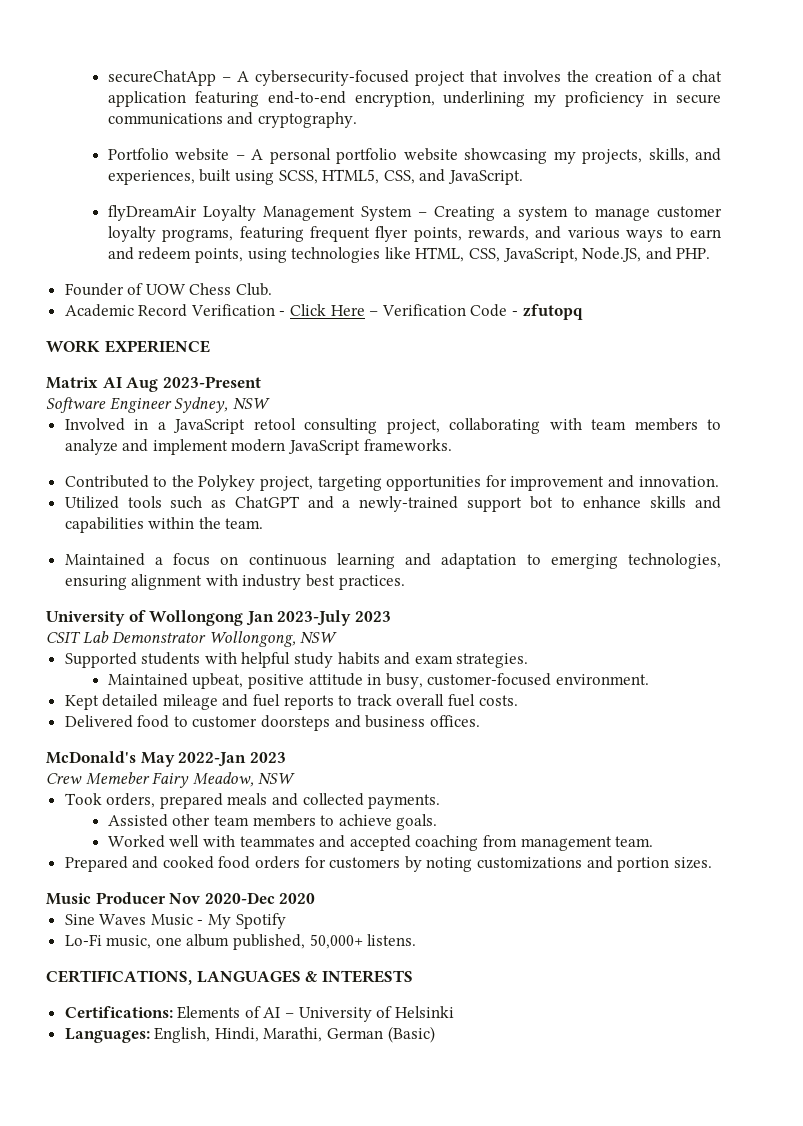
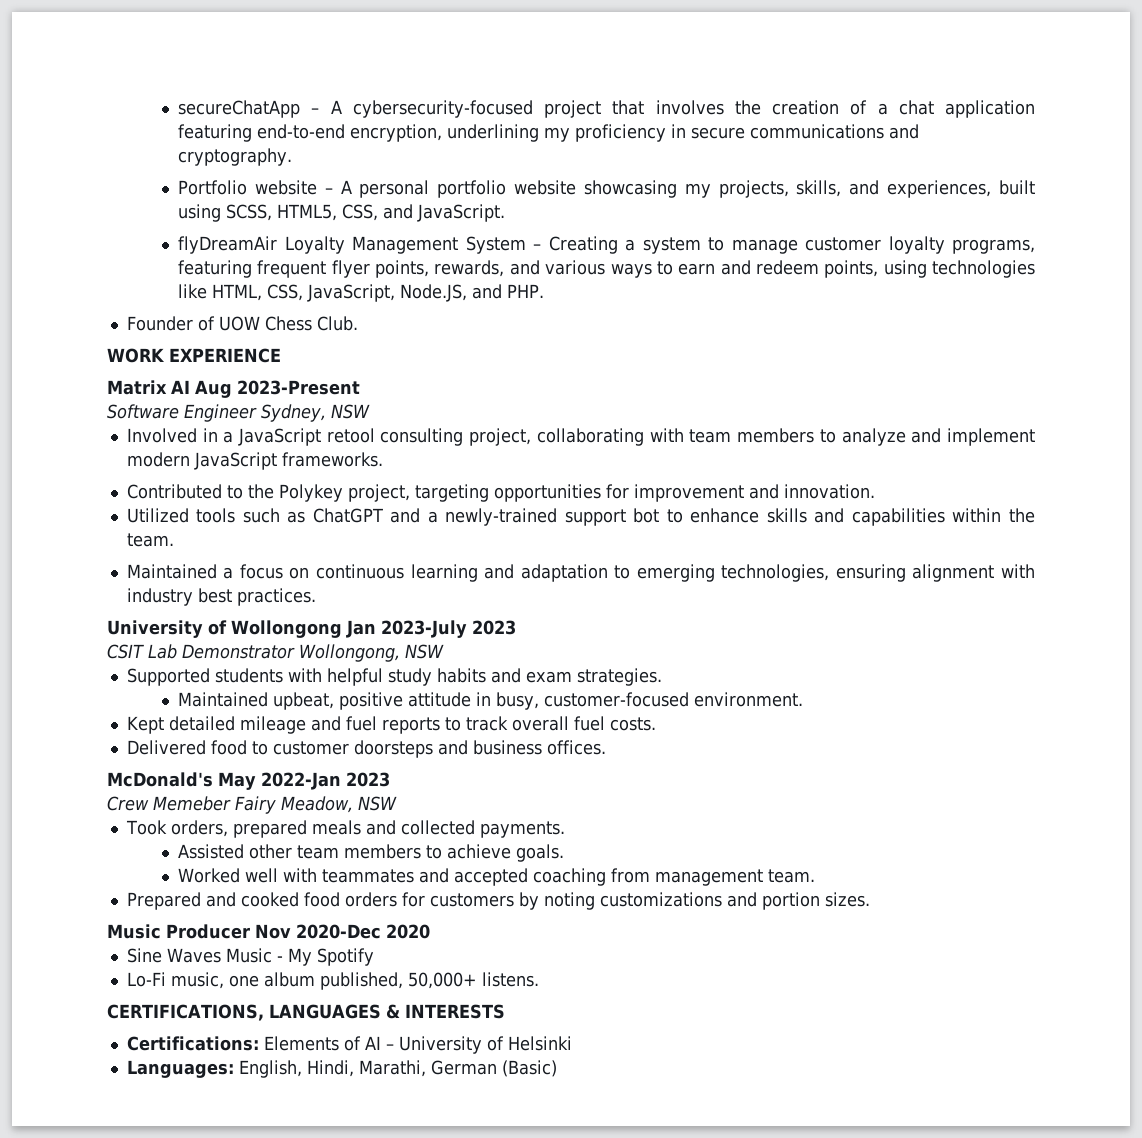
[64,304,583,320] // Academic Record Verification - Click Here – Verification Code - zfutopq -> (358, 323) none

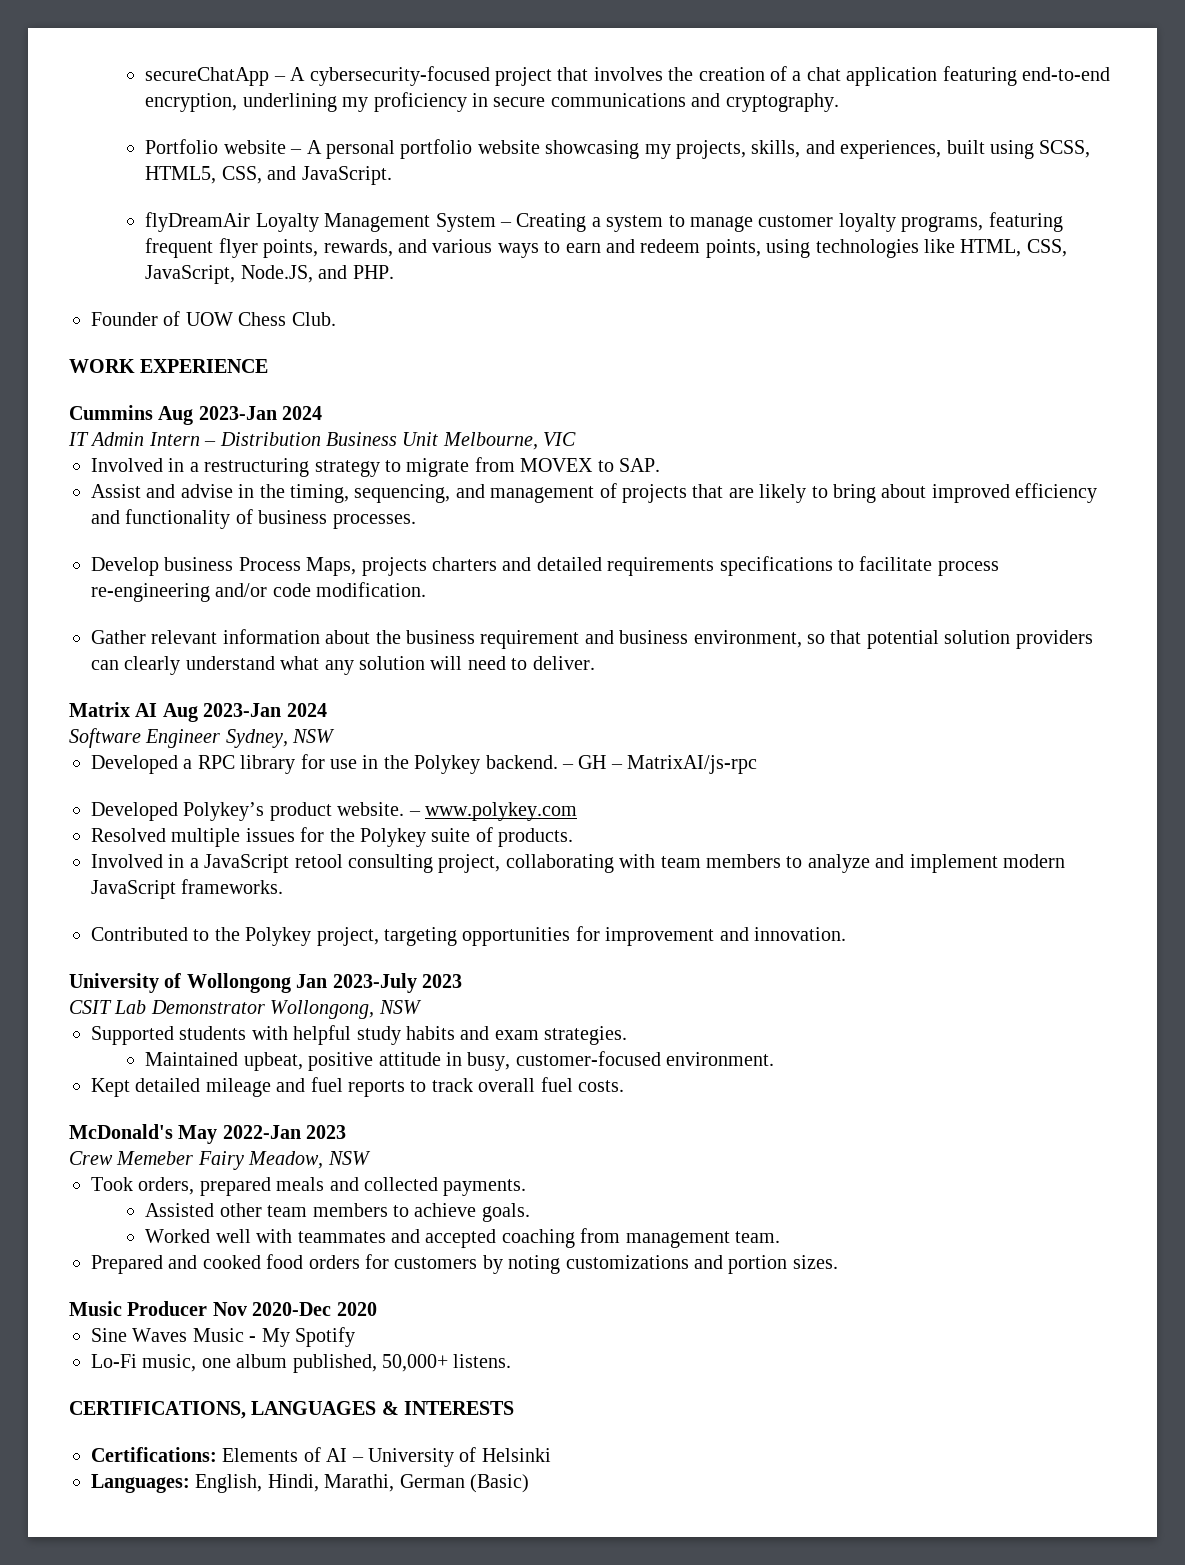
(281, 355) none -> [69,405,323,425] [68,432,577,450] [91,457,660,477] [91,483,1098,503] [91,509,416,529] [91,556,999,576] [91,582,427,602] [91,629,1093,649] [91,656,595,675] // Cummins Aug 2023-Jan 2024 // IT Admin Intern – Distribution Business Unit Melbourne, VIC // Involved in a restructuring strategy to migrate from MOVEX to SAP. // Assist and advise in the timing, sequencing, and management of projects that are likely to bring about improved efficiency and functionality of business processes. // Develop business Process Maps, projects charters and detailed requirements specifications to facilitate process re-engineering and/or code modification. // Gather relevant information about the business requirement and business environment, so that potential solution providers can clearly understand what any solution will need to deliver.
[237,380,360,395] 2023-Present -> [203,703,327,717] 2023-Jan 2024
(370, 411) none -> [91,754,758,774] [91,802,577,821] [91,827,574,847] // Developed a RPC library for use in the Polykey backend. – GH – MatrixAI/js-rpc // Developed Polykey’s product website. – www.polykey.com // Resolved multiple issues for the Polykey suite of products.
[126,508,1036,526] [126,533,174,547] [126,564,1035,582] [126,588,316,606] // Utilized tools such as ChatGPT and a newly-trained support bot to enhance skills and capabilities within the team. // Maintained a focus on continuous learning and adaptation to emerging technologies, ensuring alignment with industry best practices. -> (846, 934) none
[126,740,606,758] // Delivered food to customer doorsteps and business offices. -> (624, 1086) none

